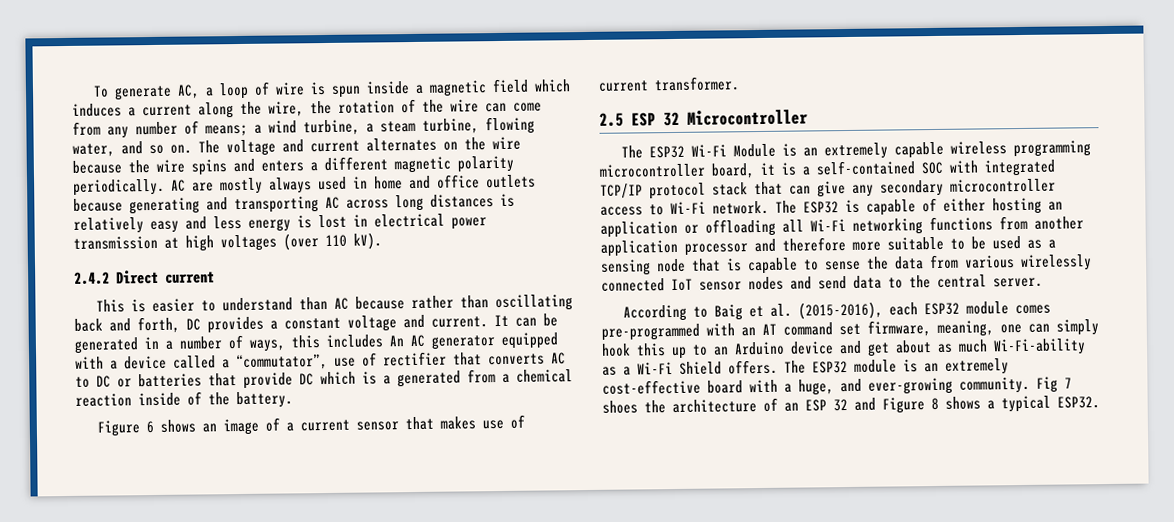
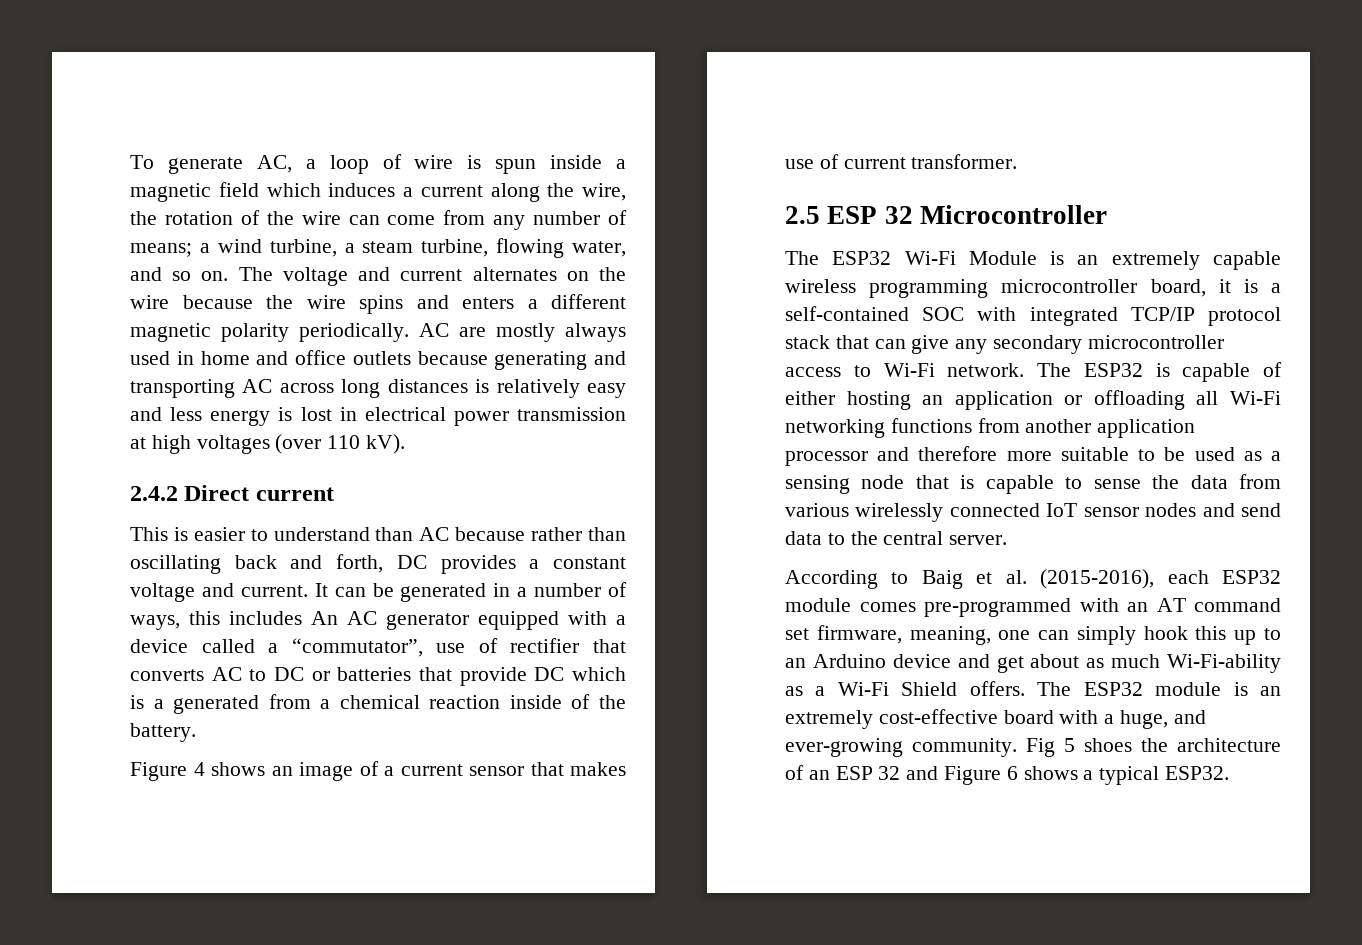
[146,420,155,434] 6 -> [193,762,205,776] 4
[1064,377,1072,389] 7 -> [1064,738,1075,752] 5
[931,397,939,411] 8 -> [1006,766,1018,780] 6

